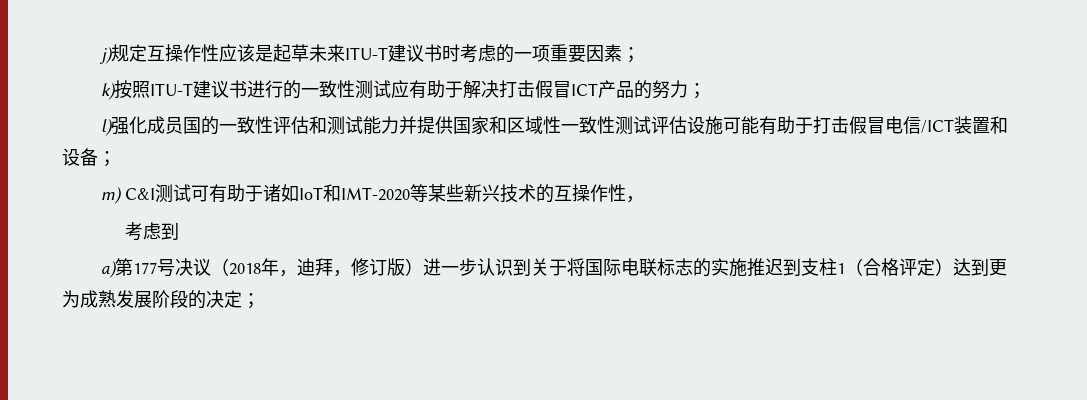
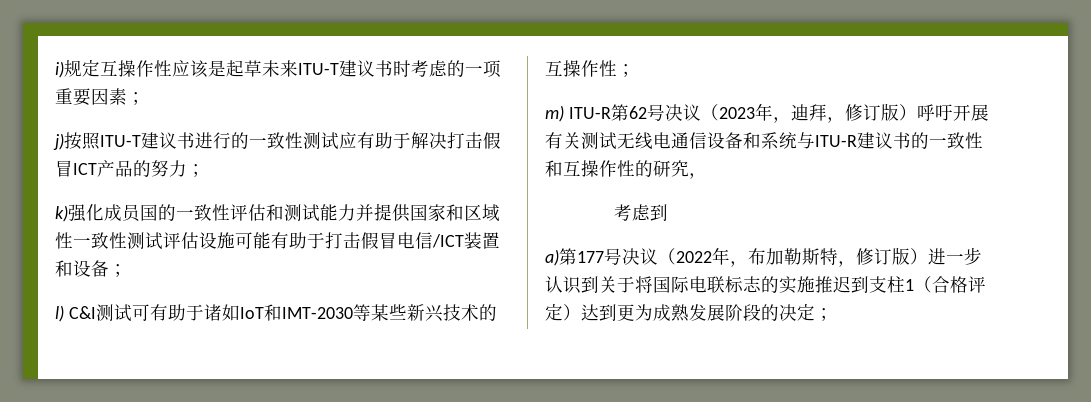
[99,47,114,64] j) -> [55,61,64,78] i)
[101,83,117,100] k) -> [53,133,64,150] j)
[101,119,114,136] l) -> [55,205,68,222] k)
[101,187,123,204] m) -> [55,305,64,322] l)
[341,187,411,201] IMT-2020 -> [281,307,353,319] IMT-2030
(627, 193) none -> [617,64,635,77] [545,103,989,123] [545,132,983,150] [545,160,689,177] ； // m) ITU-R第62号决议（2023年，迪拜，修订版）呼吁开展有关测试无线电通信设备和系统与ITU-R建议书的一致性和互操作性的研究
[229,258,334,277] 2018年，迪拜 -> [676,247,838,267] 2022年，布加勒斯特

